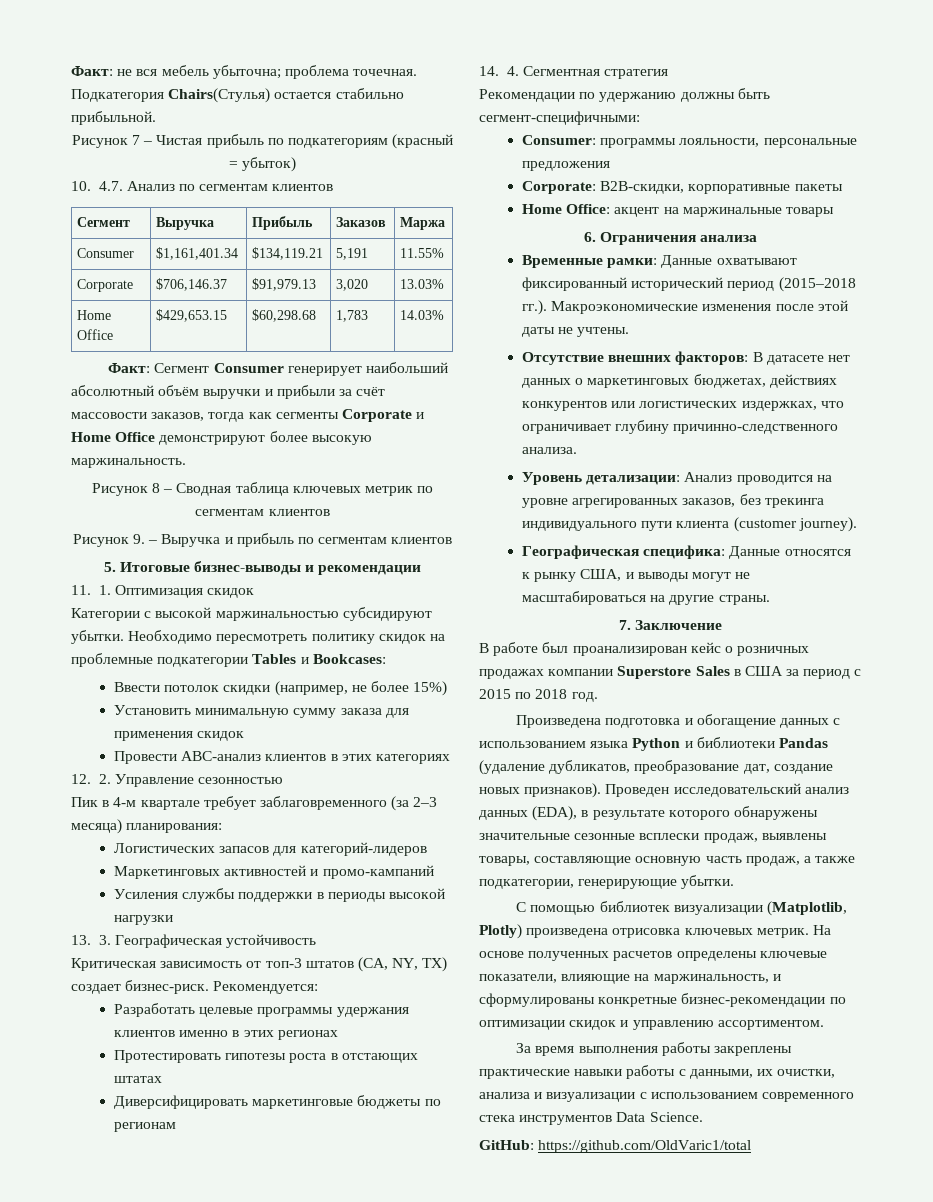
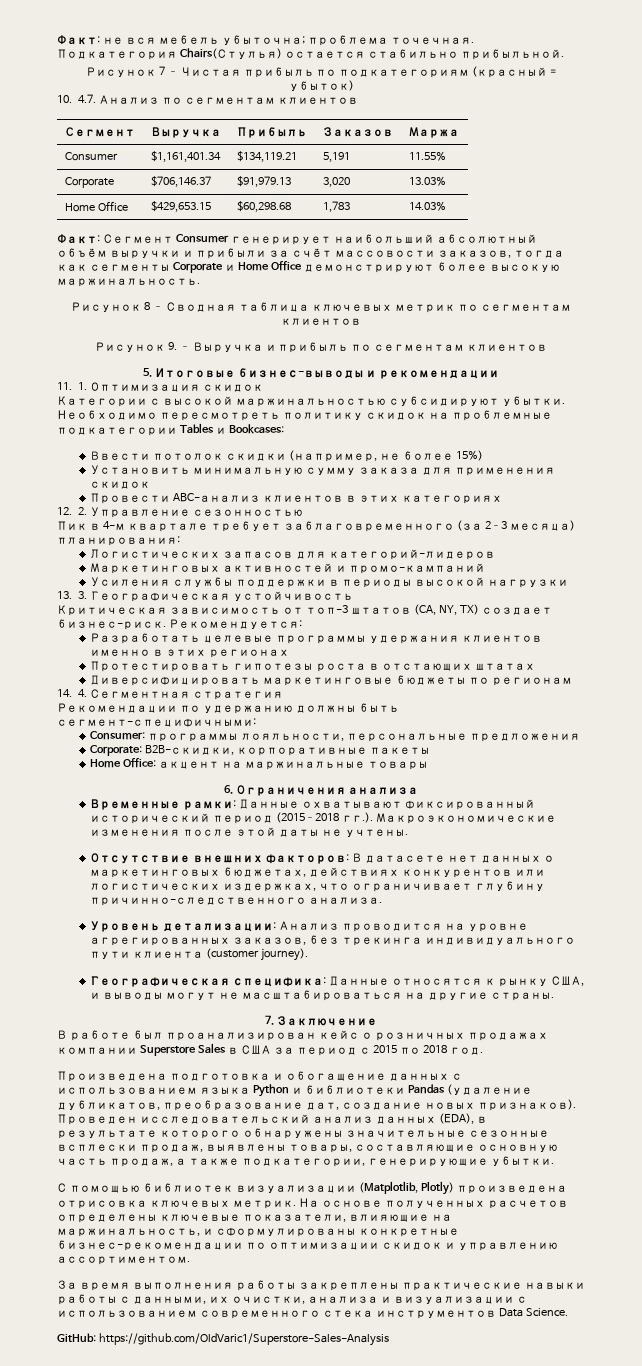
[538,1140,752,1153] https://github.com/OldVaric1/total -> [98,1333,389,1346] https://github.com/OldVaric1/Superstore-Sales-Analysis

